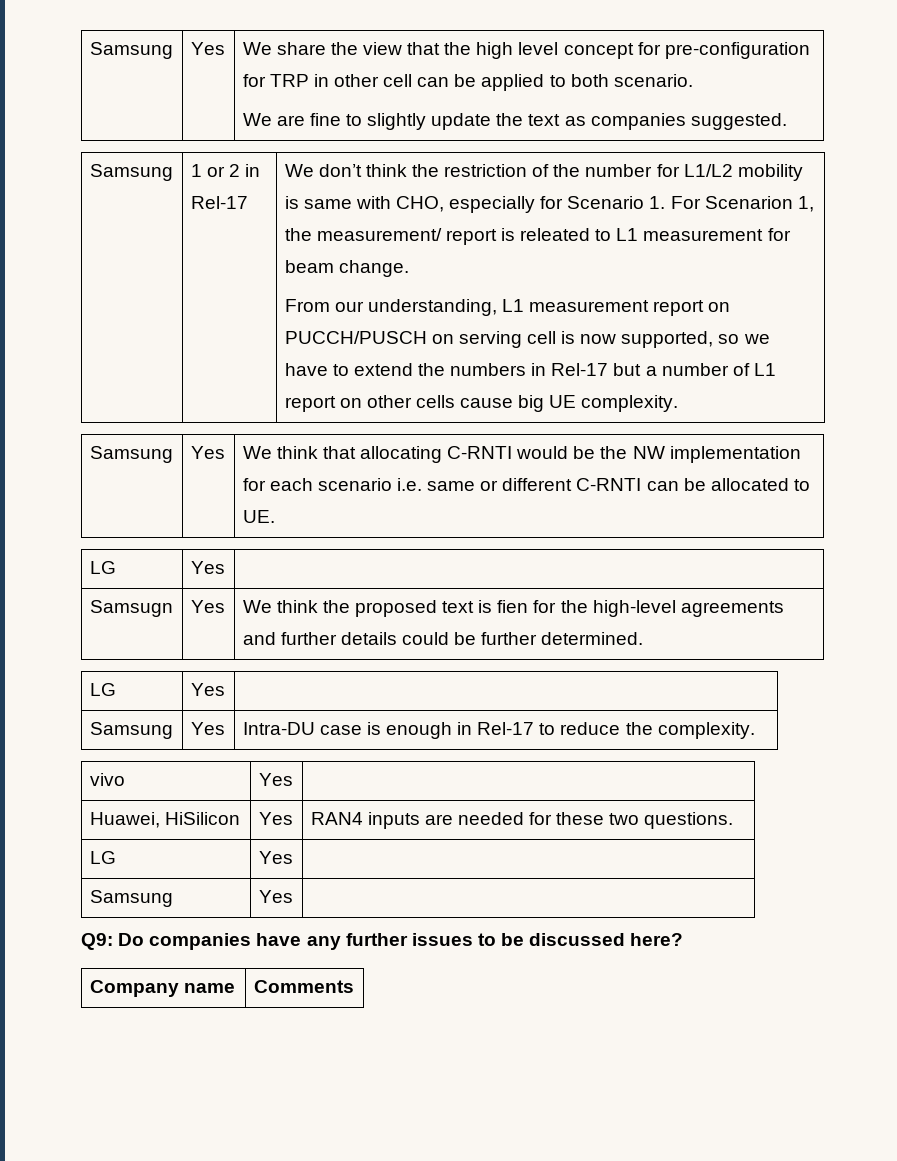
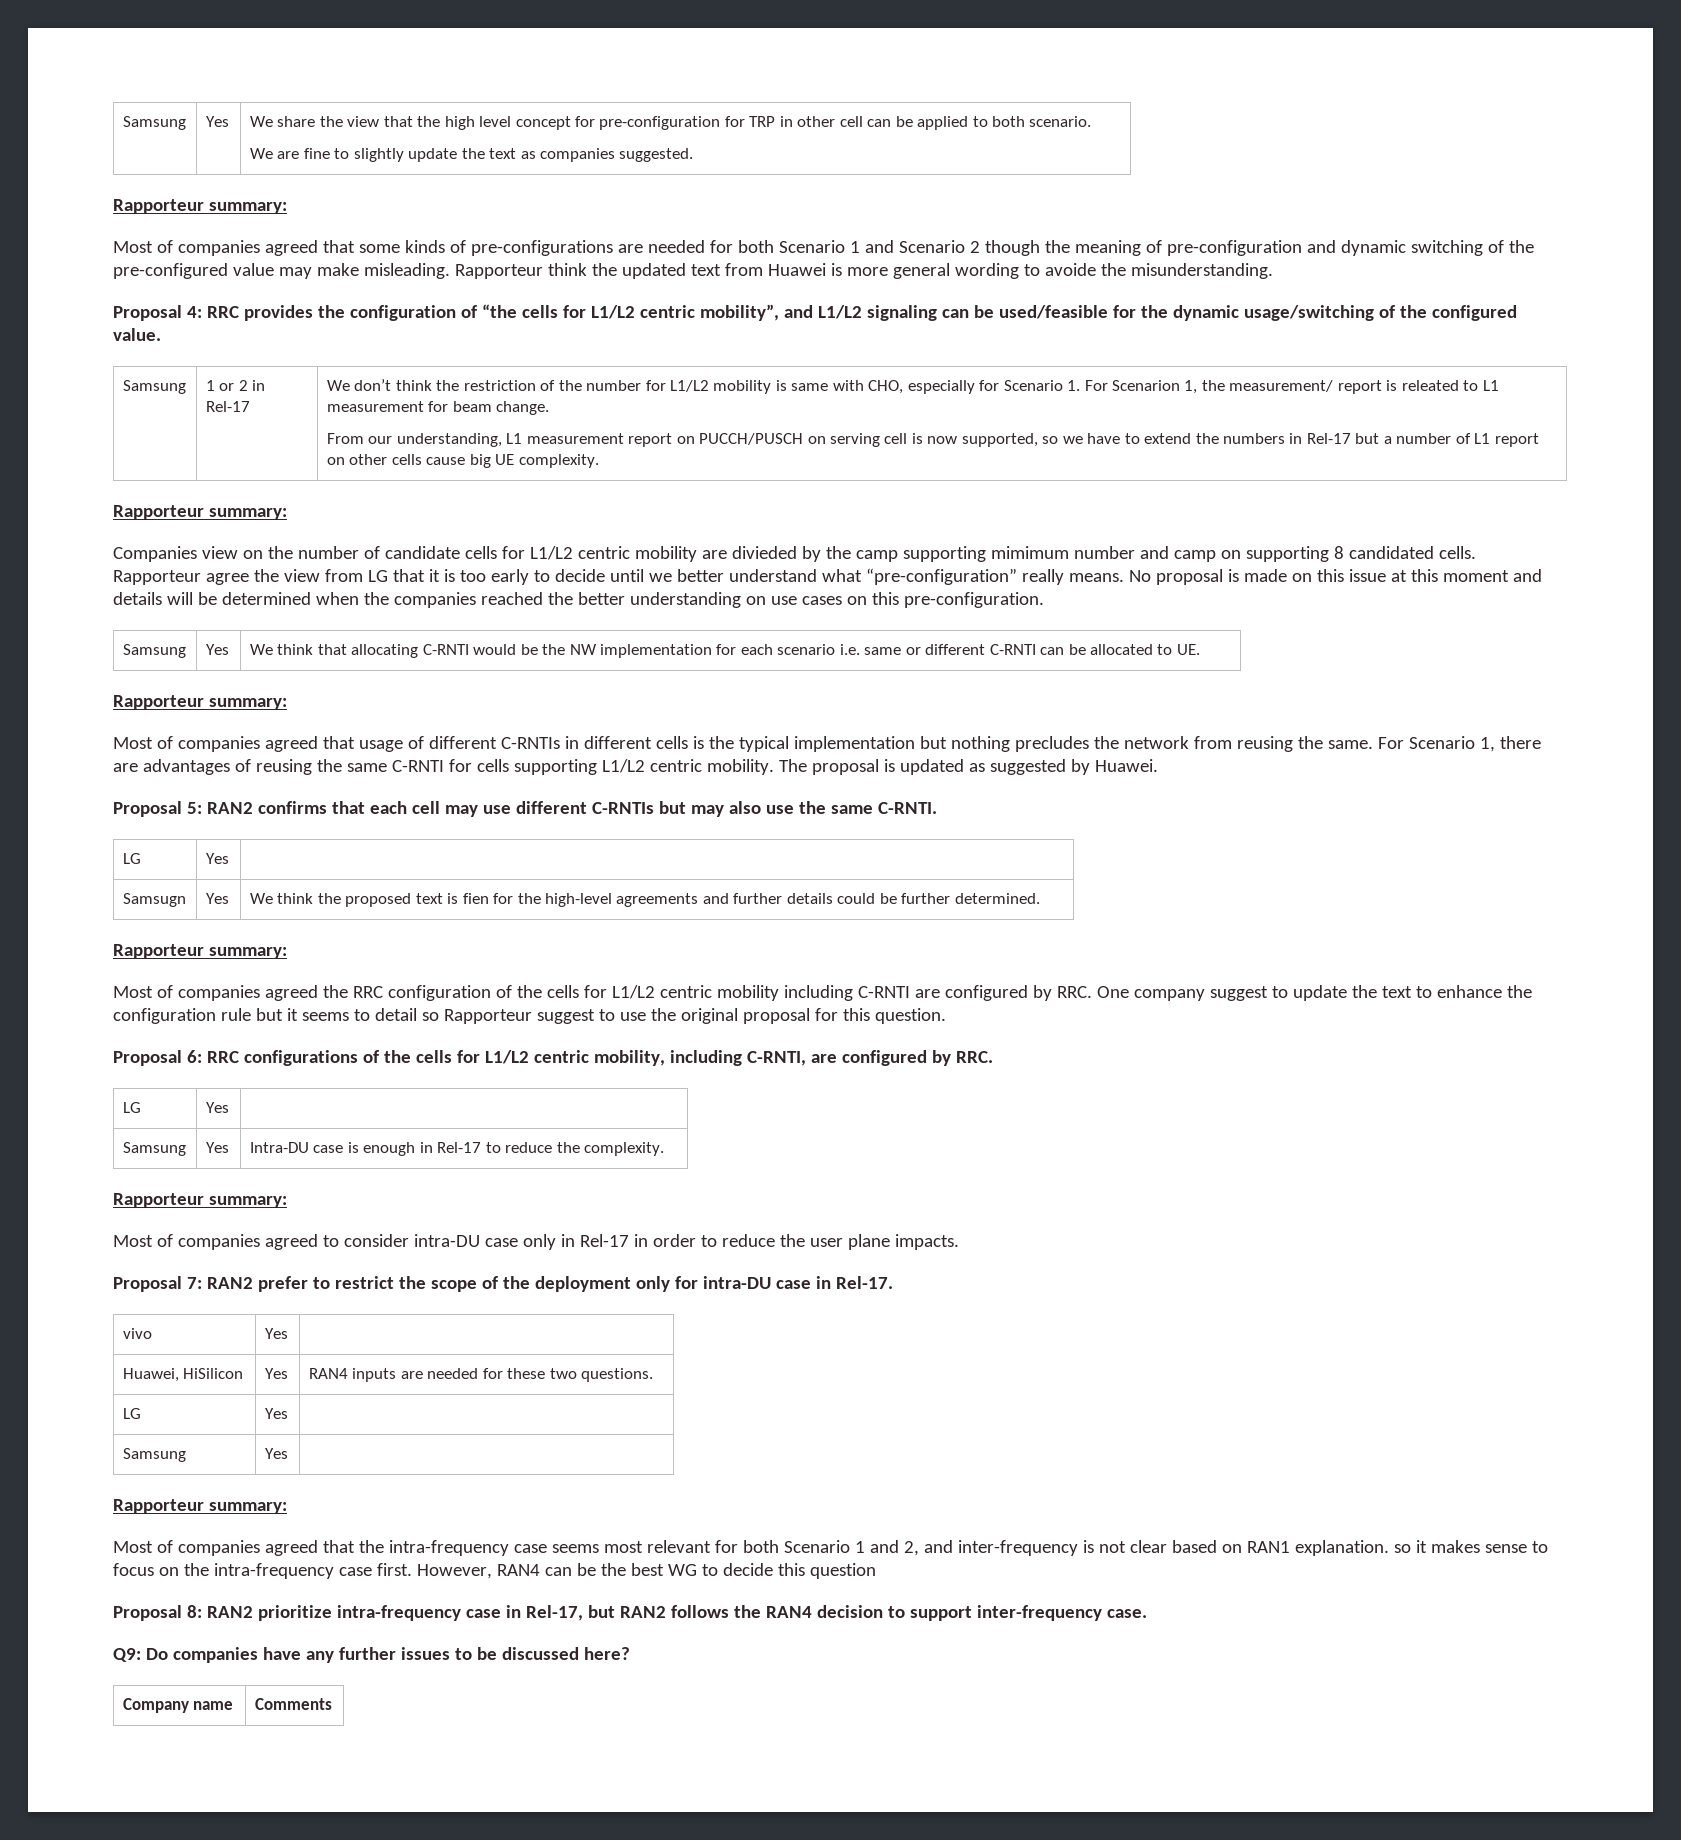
(787, 121) none -> [113,199,287,214] [113,240,1534,256] [113,263,1273,279] [113,304,1517,321] [113,328,161,341] // Rapporteur summary: // Most of companies agreed that some kinds of pre-configurations are needed for both Scenario 1 and Scenario 2 though the meaning of pre-configuration and dynamic switching of the pre-configured value may make misleading. Rapporteur think the updated text from Huawei is more general wording to avoide the misunderstanding. // Proposal 4: RRC provides the configuration of “the cells for L1/L2 centric mobility”, and L1/L2 signaling can be used/feasible for the dynamic usage/switching of the configured value.
(679, 403) none -> [113,505,287,520] [113,546,1476,562] [113,568,1542,585] [113,592,1044,608] // Rapporteur summary: // Companies view on the number of candidate cells for L1/L2 centric mobility are divieded by the camp supporting mimimum number and camp on supporting 8 candidated cells. Rapporteur agree the view from LG that it is too early to decide until we better understand what “pre-configuration” really means. No proposal is made on this issue at this moment and details will be determined when the companies reached the better understanding on use cases on this pre-configuration.
(275, 516) none -> [113,695,287,710] [113,736,1541,752] [113,759,1158,775] [113,801,937,817] // Rapporteur summary: // Most of companies agreed that usage of different C-RNTIs in different cells is the typical implementation but nothing precludes the network from reusing the same. For Scenario 1, there are advantages of reusing the same C-RNTI for cells supporting L1/L2 centric mobility. The proposal is updated as suggested by Huawei. // Proposal 5: RAN2 confirms that each cell may use different C-RNTIs but may also use the same C-RNTI.
(644, 638) none -> [113,944,287,959] [113,985,1532,1001] [113,1008,946,1024] [113,1050,993,1066] // Rapporteur summary: // Most of companies agreed the RRC configuration of the cells for L1/L2 centric mobility including C-RNTI are configured by RRC. One company suggest to update the text to enhance the configuration rule but it seems to detail so Rapporteur suggest to use the original proposal for this question. // Proposal 6: RRC configurations of the cells for L1/L2 centric mobility, including C-RNTI, are configured by RRC.
(755, 730) none -> [113,1193,287,1208] [113,1234,959,1250] [113,1276,893,1292] // Rapporteur summary: // Most of companies agreed to consider intra-DU case only in Rel-17 in order to reduce the user plane impacts. // Proposal 7: RAN2 prefer to restrict the scope of the deployment only for intra-DU case in Rel-17.
(293, 896) none -> [113,1499,287,1514] [113,1540,1548,1556] [113,1563,876,1579] [113,1605,1147,1621] // Rapporteur summary: // Most of companies agreed that the intra-frequency case seems most relevant for both Scenario 1 and 2, and inter-frequency is not clear based on RAN1 explanation. so it makes sense to focus on the intra-frequency case first. However, RAN4 can be the best WG to decide this question // Proposal 8: RAN2 prioritize intra-frequency case in Rel-17, but RAN2 follows the RAN4 decision to support inter-frequency case.

